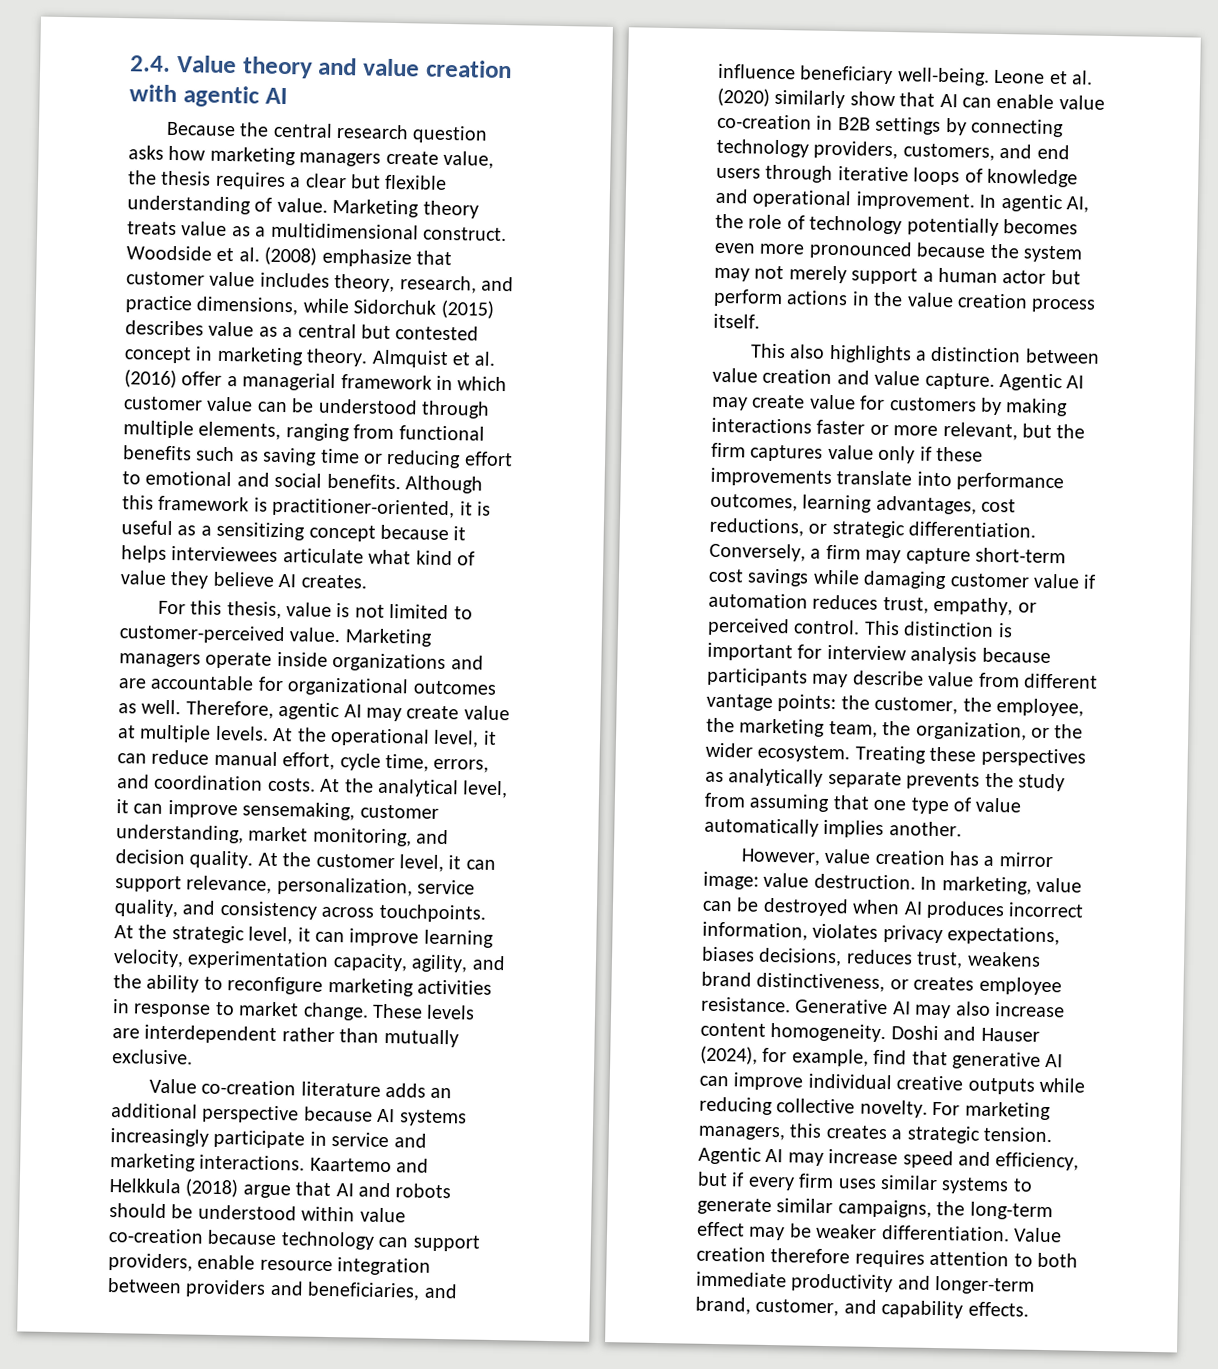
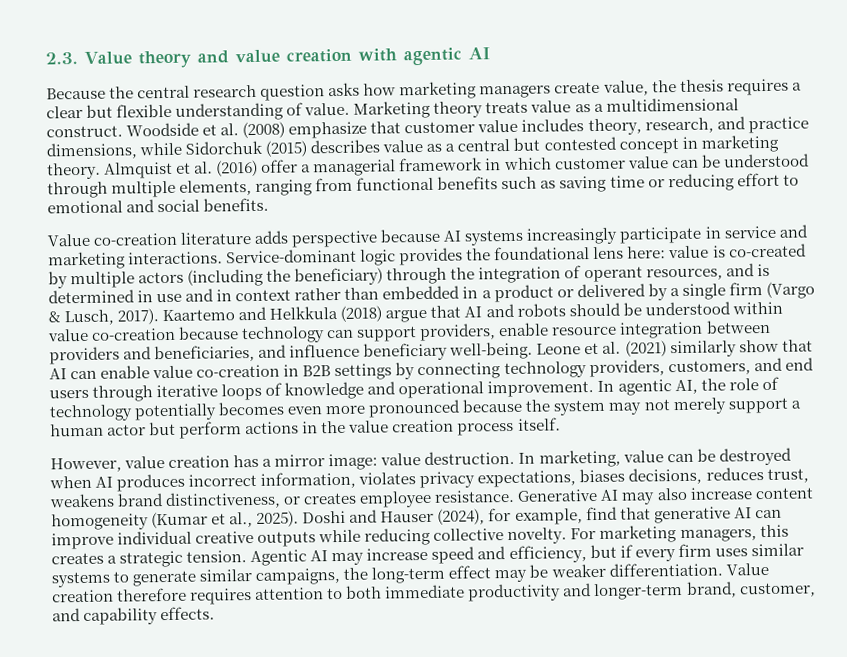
[130,55,171,72] 2.4. -> [45,52,78,65] 2.3.
[405,475,483,494] [122,495,491,519] [121,520,467,542] [121,545,475,566] [120,570,367,589] [157,600,473,620] [119,624,432,647] [119,651,484,673] [118,674,497,697] [118,699,510,722] [117,724,497,748] [117,749,490,773] [117,774,509,799] [116,799,439,821] [116,824,450,847] [115,849,496,873] [115,875,476,897] [114,899,486,923] [114,924,494,948] [113,949,506,973] [113,974,492,997] [112,999,476,1021] [112,1024,459,1048] [112,1049,193,1065] Although this framework is practitioner-oriented, it is useful as a sensitizing concept because it helps interviewees articulate what kind of value they believe AI creates. // For this thesis, value is not limited to customer-perceived value. Marketing managers operate inside organizations and are accountable for organizational outcomes as well. Therefore, agentic AI may create value at multiple levels. At the operational level, it can reduce manual effort, cycle time, errors, and coordination costs. At the analytical level, it can improve sensemaking, customer understanding, market monitoring, and decision quality. At the customer level, it can support relevance, personalization, service quality, and consistency across touchpoints. At the strategic level, it can improve learning velocity, experimentation capacity, agility, and the ability to reconfigure marketing activities in response to market change. These levels are interdependent rather than mutually exclusive. -> (270, 204) none
[430,1087,453,1099] [111,1103,198,1119] an additional -> (289, 237) none
(306, 1162) none -> [226,243,807,266] [48,263,770,289] [48,281,815,304] [48,308,160,326] Service-dominant logic provides the foundational lens here: value is co-created by multiple actors (including the beneficiary) through the integration of operant resources, and is determined in use and in context rather than embedded in a product or delivered by a single firm (Vargo & Lusch, 2017).
[717,87,770,107] (2020) -> [624,340,667,357] (2021)
[749,343,1100,364] [712,367,1085,392] [712,394,1069,417] [711,417,1086,441] [711,442,983,464] [710,467,1065,492] [710,493,1017,515] [709,517,1037,539] [709,542,1066,565] [708,568,1097,590] [708,592,1037,616] [707,617,1013,638] [707,642,1051,665] [707,667,1098,689] [706,693,1084,717] [706,717,1084,741] [705,742,1086,767] [705,768,1065,792] [704,792,1022,815] [704,817,962,839] // This also highlights a distinction between value creation and value capture. Agentic AI may create value for customers by making interactions faster or more relevant, but the firm captures value only if these improvements translate into performance outcomes, learning advantages, cost reductions, or strategic differentiation. Conversely, a firm may capture short-term cost savings while damaging customer value if automation reduces trust, empathy, or perceived control. This distinction is important for interview analysis because participants may describe value from different vantage points: the customer, the employee, the marketing team, the organization, or the wider ecosystem. Treating these perspectives as analytically separate prevents the study from assuming that one type of value automatically implies another. -> (561, 424) none
[770,1022,887,1043] homogeneity. -> [51,510,300,531] homogeneity (Kumar et al., 2025).

